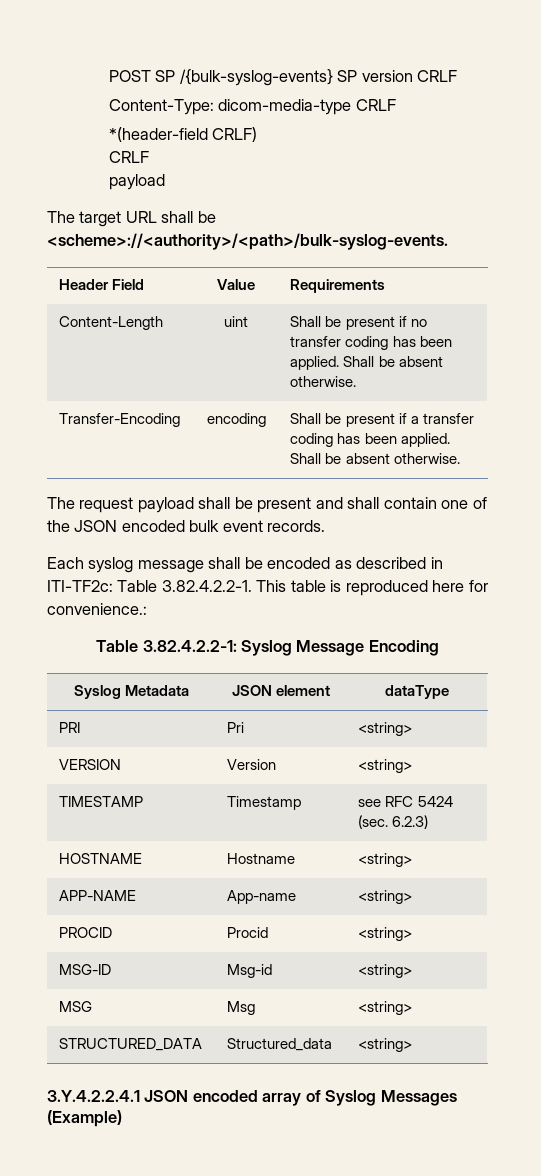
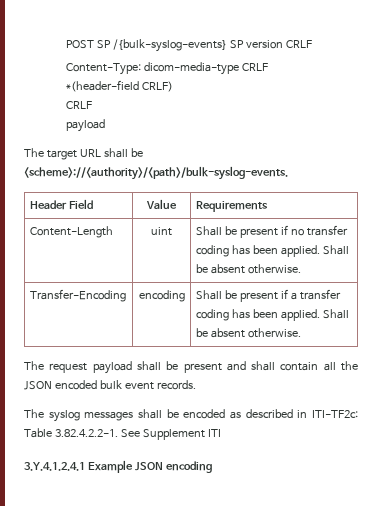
[441,497,487,509] one of -> [323,362,336,371] all
[47,557,204,573] Each syslog message -> [24,409,134,422] The syslog messages
[256,580,488,596] [47,603,147,615] [96,640,439,656] [73,685,190,699] [231,685,331,696] [385,685,449,699] [59,722,81,733] [227,722,245,733] [358,722,413,736] [59,759,122,770] [227,759,277,770] [358,759,413,773] [59,796,144,807] [227,796,302,810] [358,796,453,807] [358,815,429,829] [59,853,143,864] [227,853,296,864] [358,853,413,867] [59,890,137,901] [227,890,297,904] [358,890,413,904] [59,927,113,938] [227,927,269,938] [358,927,413,941] [59,964,112,975] [227,964,273,978] [358,964,413,978] [59,1001,93,1012] [227,1001,256,1015] [358,1001,413,1015] [59,1038,203,1051] [227,1038,333,1051] [358,1038,413,1052] [47,1090,457,1106] [47,1110,122,1127] This table is reproduced here for convenience.: // Table 3.82.4.2.2-1: Syslog Message Encoding // Syslog Metadata | JSON element | dataType // PRI | Pri | <string> // VERSION | Version | <string> // TIMESTAMP | Timestamp | see RFC 5424 (sec. 6.2.3) // HOSTNAME | Hostname | <string> // APP-NAME | App-name | <string> // PROCID | Procid | <string> // MSG-ID | Msg-id | <string> // MSG | Msg | <string> // STRUCTURED_DATA | Structured_data | <string> // 3.Y.4.2.2.4.1 JSON encoded array of Syslog Messages (Example) -> [120,429,221,440] [24,460,212,473] See Supplement ITI // 3.Y.4.1.2.4.1 Example JSON encoding

